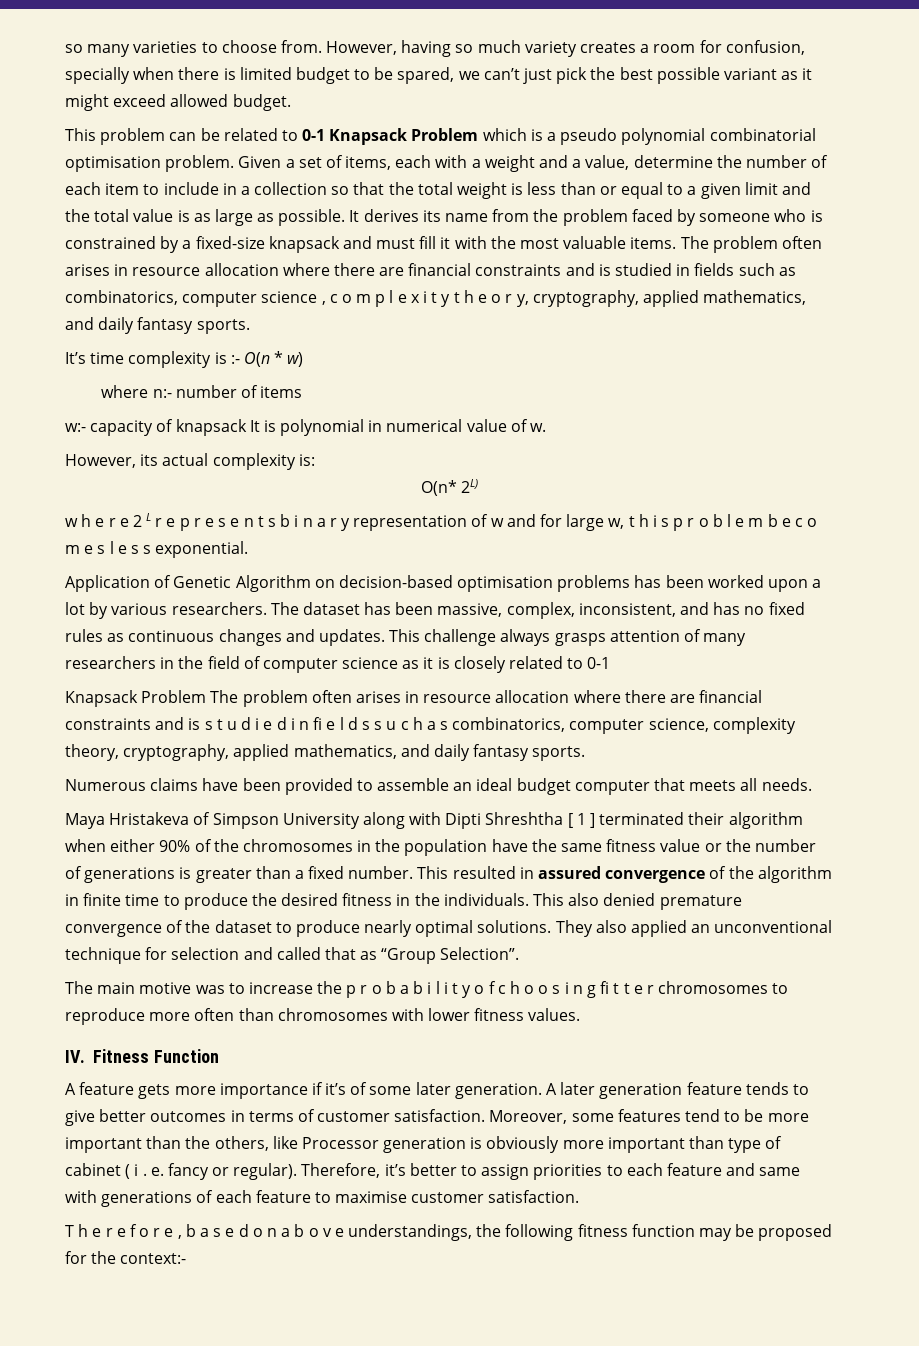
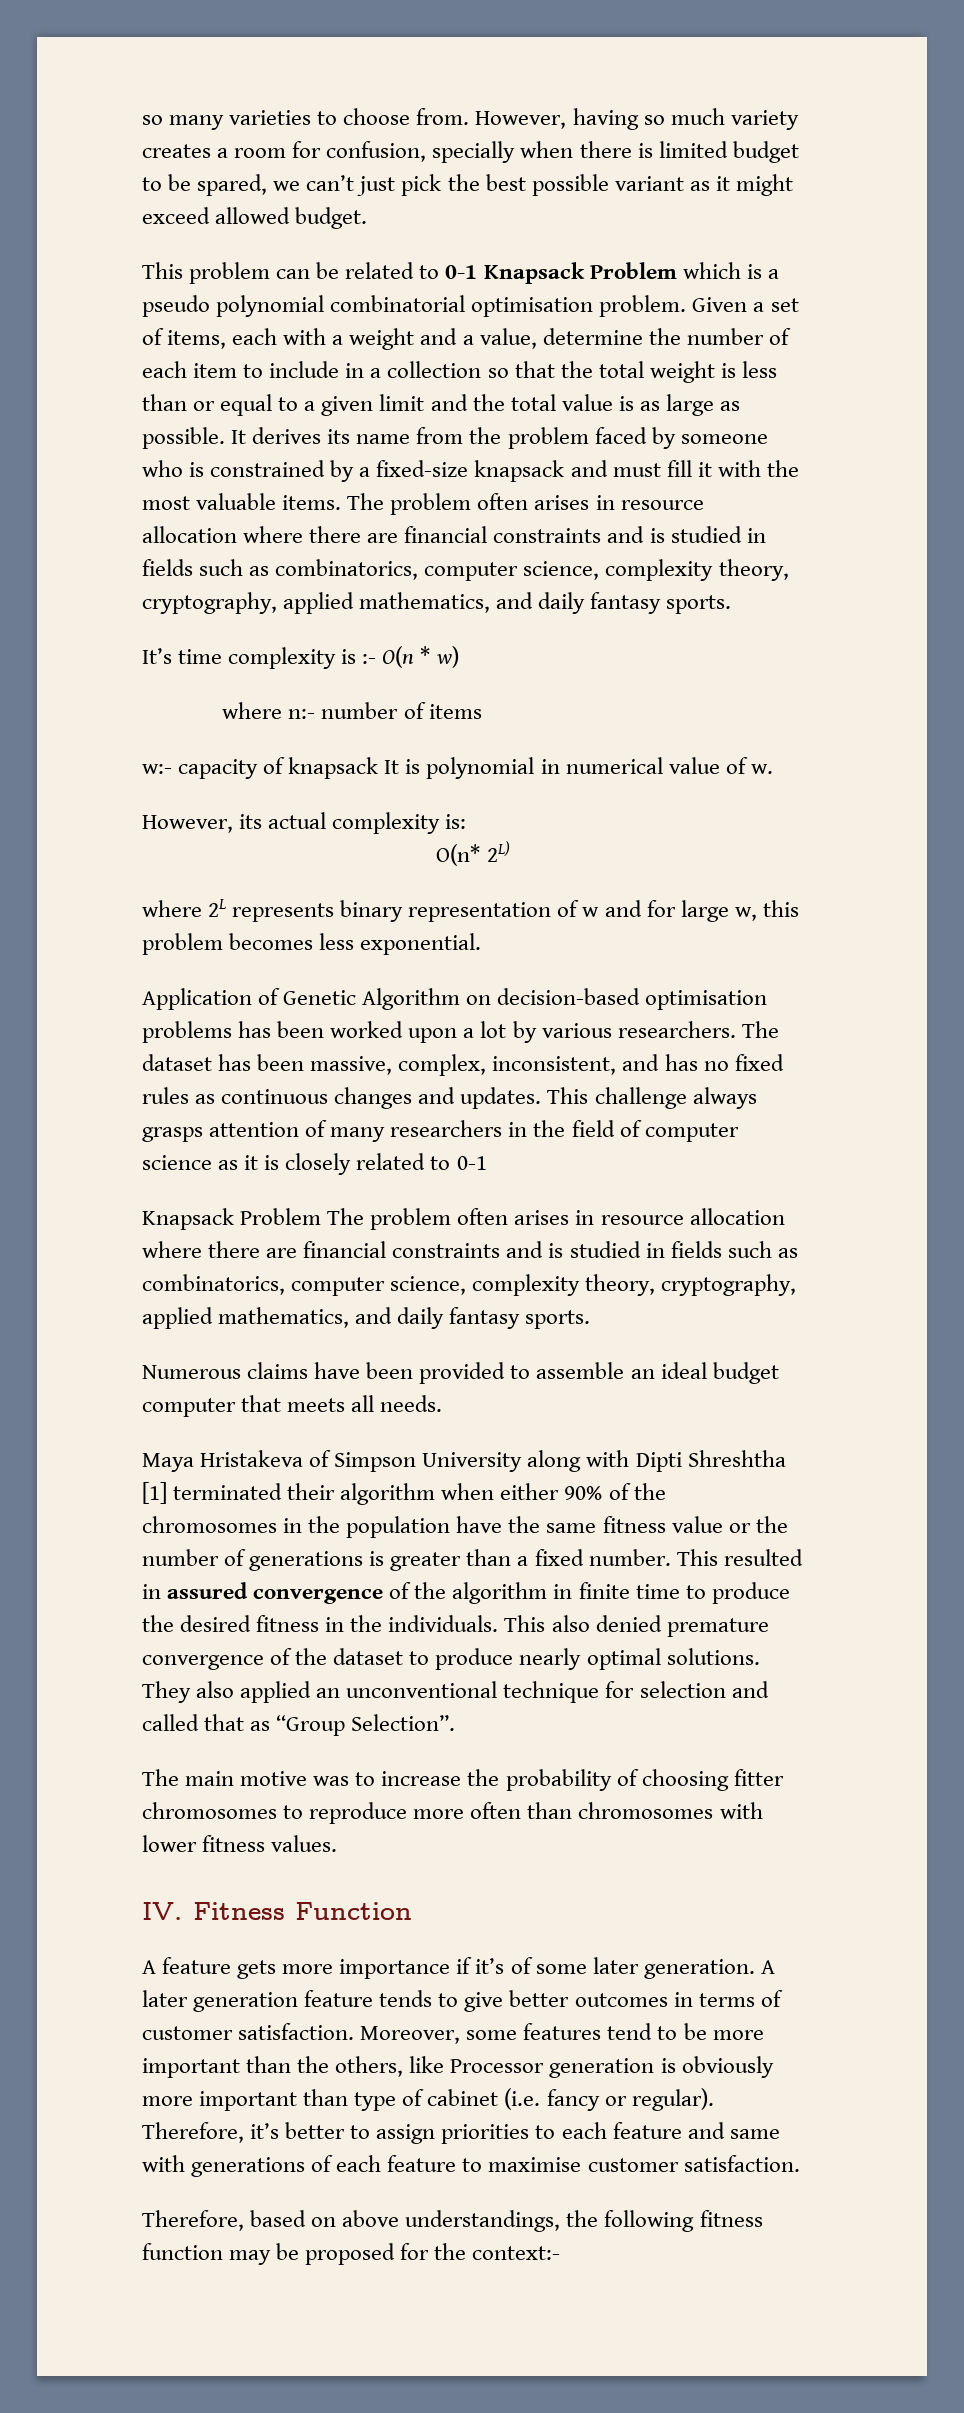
[261,290,529,307] science , c o m p l e x i t y t h e o r y, -> [523,559,789,581] science, complexity theory,
[65,513,351,531] w h e r e 2 L r e p r e s e n t s b i n a r y -> [142,899,404,922] where 2L represents binary
[628,514,818,531] [65,541,152,554] t h i s p r o b l e m b e c o m e s l e s s -> [762,900,799,917] [142,933,355,955] this problem becomes less
[204,717,449,730] s t u d i e d i n fi e l d s s u c h a s -> [569,1241,798,1258] studied in fields such as
[567,813,596,828] [ 1 ] -> [142,1482,167,1504] [1]
[346,981,654,998] p r o b a b i l i t y o f c h o o s i n g fi t t e r -> [505,1769,784,1791] probability of choosing fitter
[125,1164,164,1179] ( i . e. -> [504,2088,541,2110] (i.e.
[65,1224,344,1239] T h e r e f o r e , b a s e d o n a b o v e -> [142,2210,400,2231] Therefore, based on above

